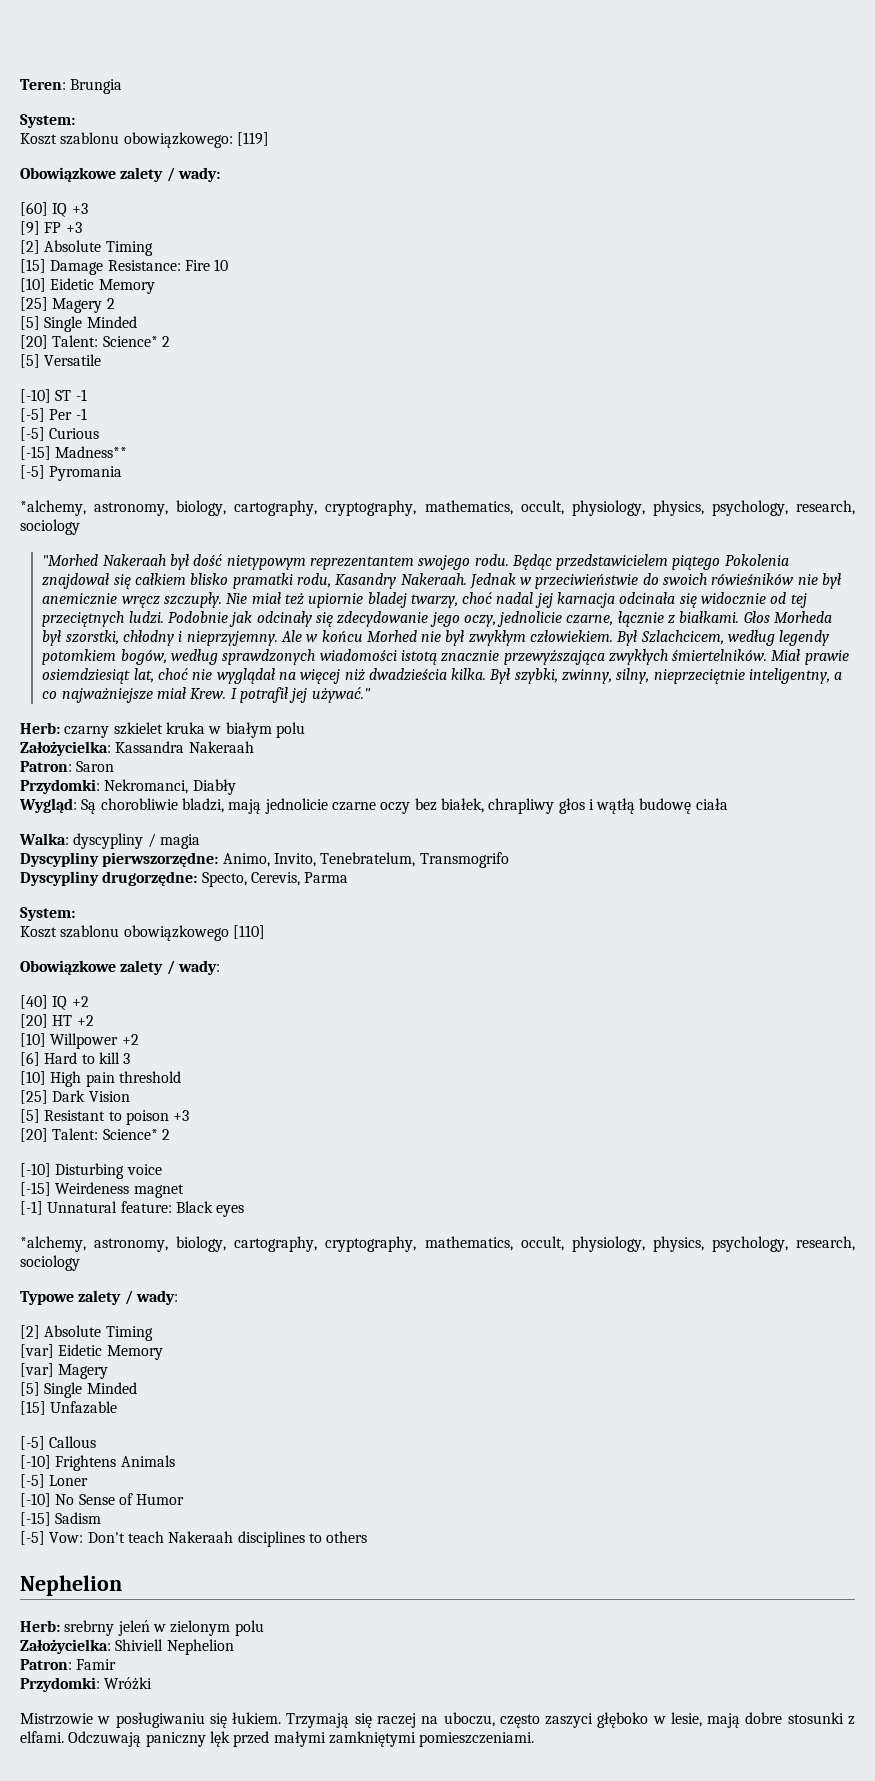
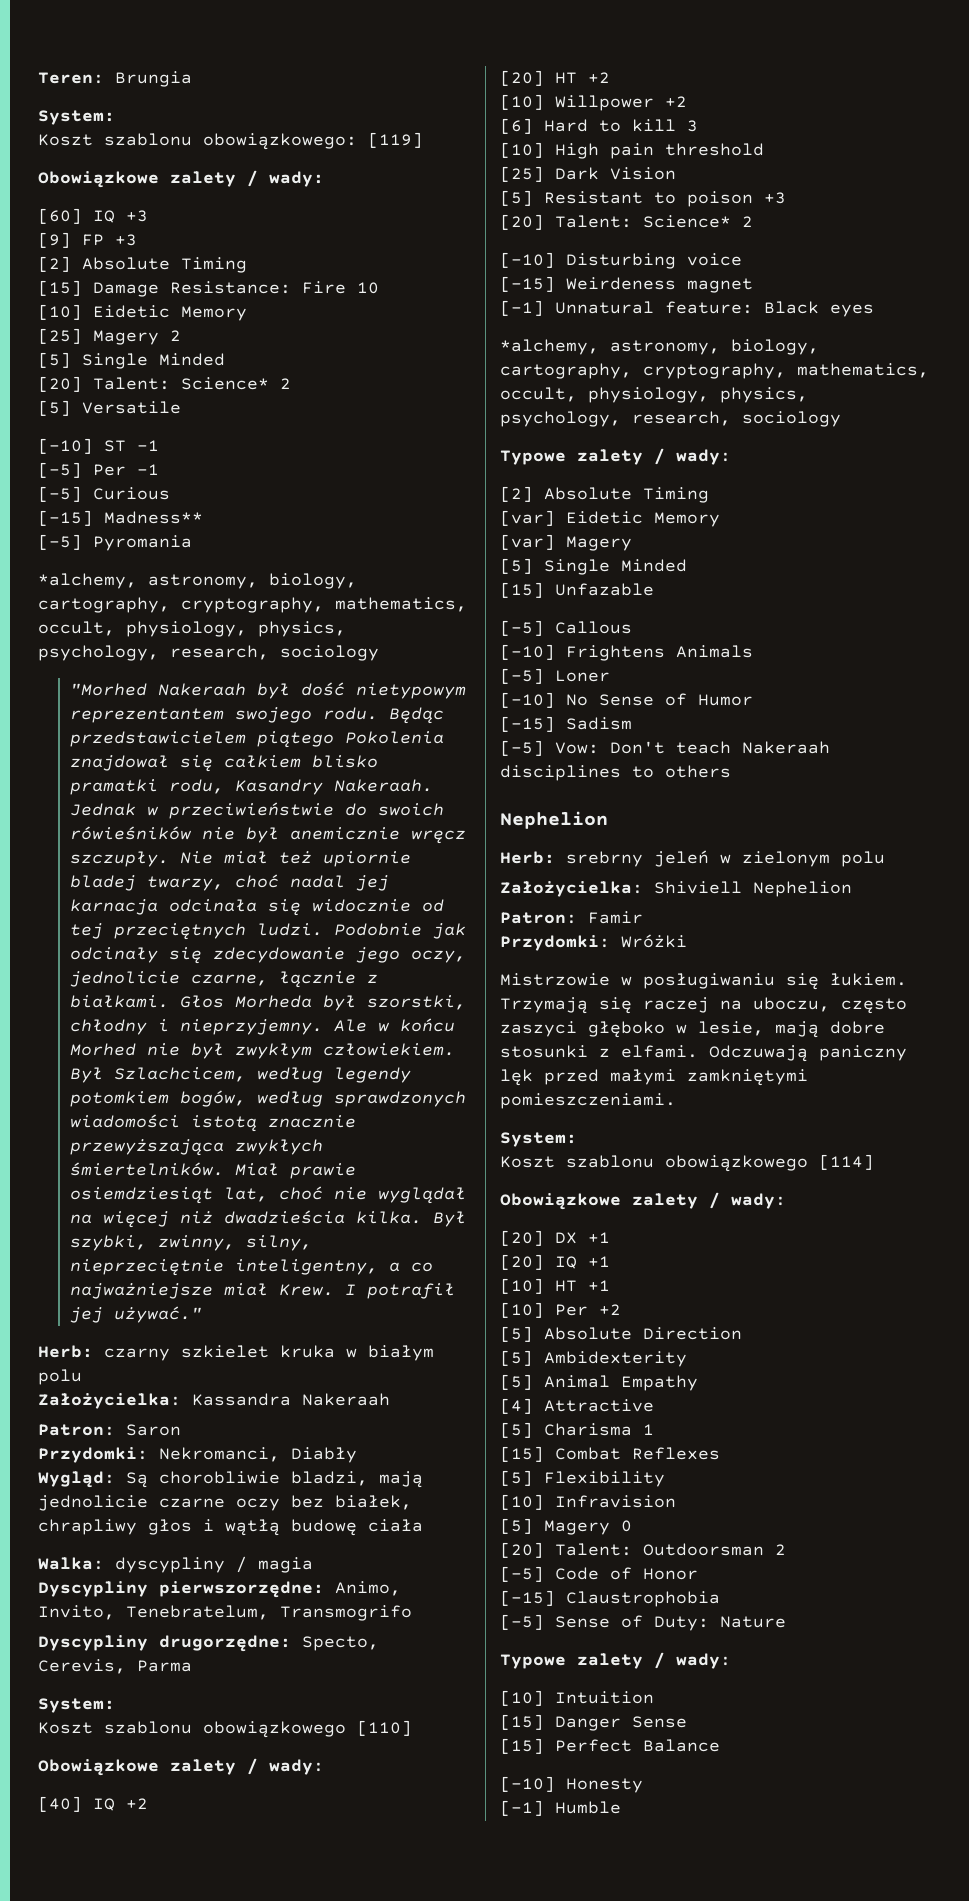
(535, 1739) none -> [500,1132,577,1147] [500,1154,874,1172] [500,1192,786,1210] [500,1230,610,1246] [500,1254,610,1270] [500,1278,610,1294] [500,1302,621,1318] [500,1326,742,1342] [500,1350,687,1367] [500,1374,698,1391] [500,1398,654,1414] [500,1422,654,1438] [500,1446,720,1462] [500,1470,665,1487] [500,1494,676,1510] [500,1518,632,1535] [500,1542,786,1558] [500,1566,698,1582] [500,1590,720,1607] [500,1614,786,1631] [500,1652,731,1669] [500,1690,654,1706] [500,1714,687,1731] [500,1738,720,1754] [500,1776,643,1793] [500,1800,621,1816] // System: // Koszt szablonu obowiązkowego [114] // Obowiązkowe zalety / wady: // [20] DX +1 // [20] IQ +1 // [10] HT +1 // [10] Per +2 // [5] Absolute Direction // [5] Ambidexterity // [5] Animal Empathy // [4] Attractive // [5] Charisma 1 // [15] Combat Reflexes // [5] Flexibility // [10] Infravision // [5] Magery 0 // [20] Talent: Outdoorsman 2 // [-5] Code of Honor // [-15] Claustrophobia // [-5] Sense of Duty: Nature // Typowe zalety / wady: // [10] Intuition // [15] Danger Sense // [15] Perfect Balance // [-10] Honesty // [-1] Humble

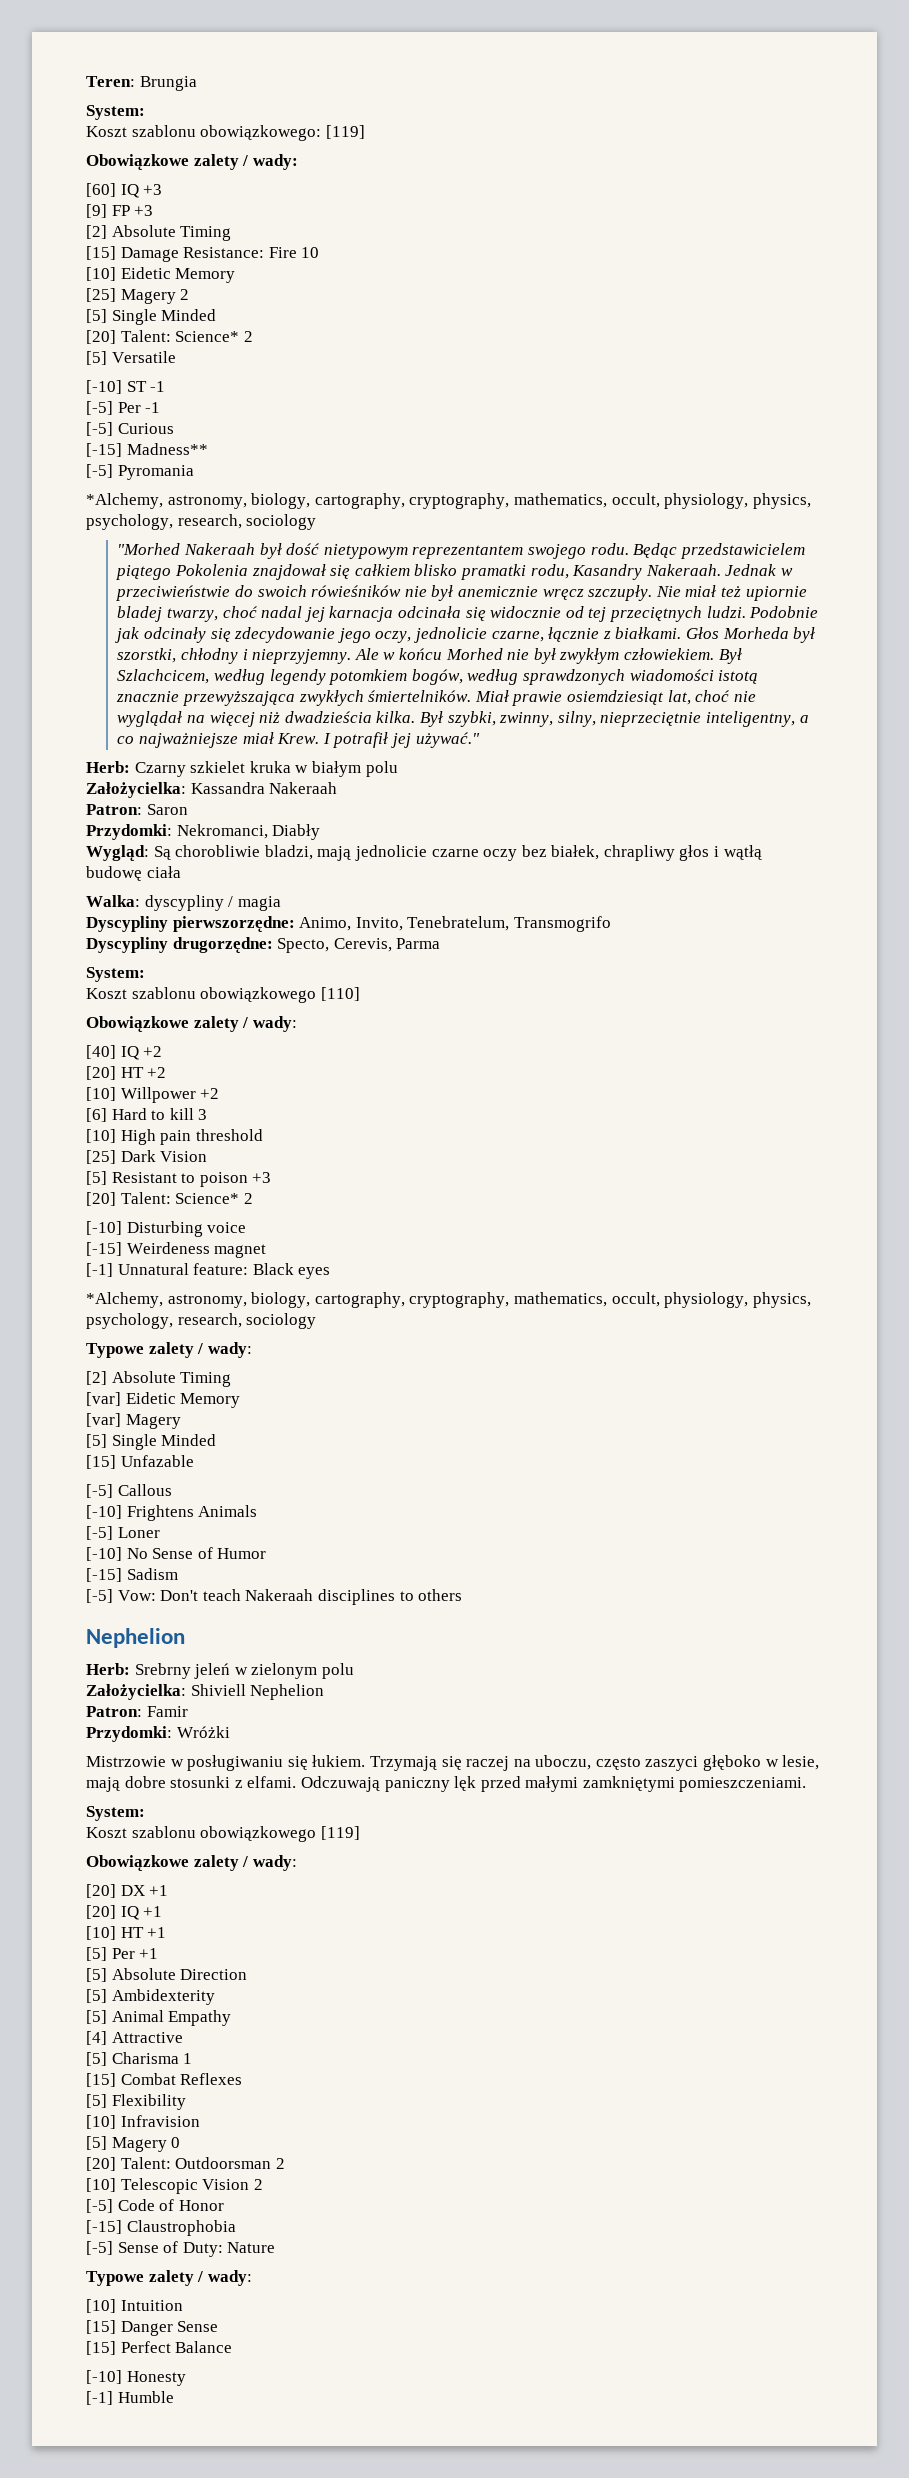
[38,573,137,589] *alchemy, -> [86,493,163,509] *Alchemy,
[104,1348,170,1361] czarny -> [134,762,186,777] Czarny
[500,339,599,355] *alchemy, -> [86,1292,163,1308] *Alchemy,
[566,851,643,867] srebrny -> [134,1663,191,1679] Srebrny
[819,1154,874,1170] [114] -> [320,1826,360,1840] [119]
[500,1302,621,1318] [10] Per +2 -> [86,1947,159,1961] [5] Per +1
(786, 1549) none -> [86,2178,263,2194] // [10] Telescopic Vision 2

